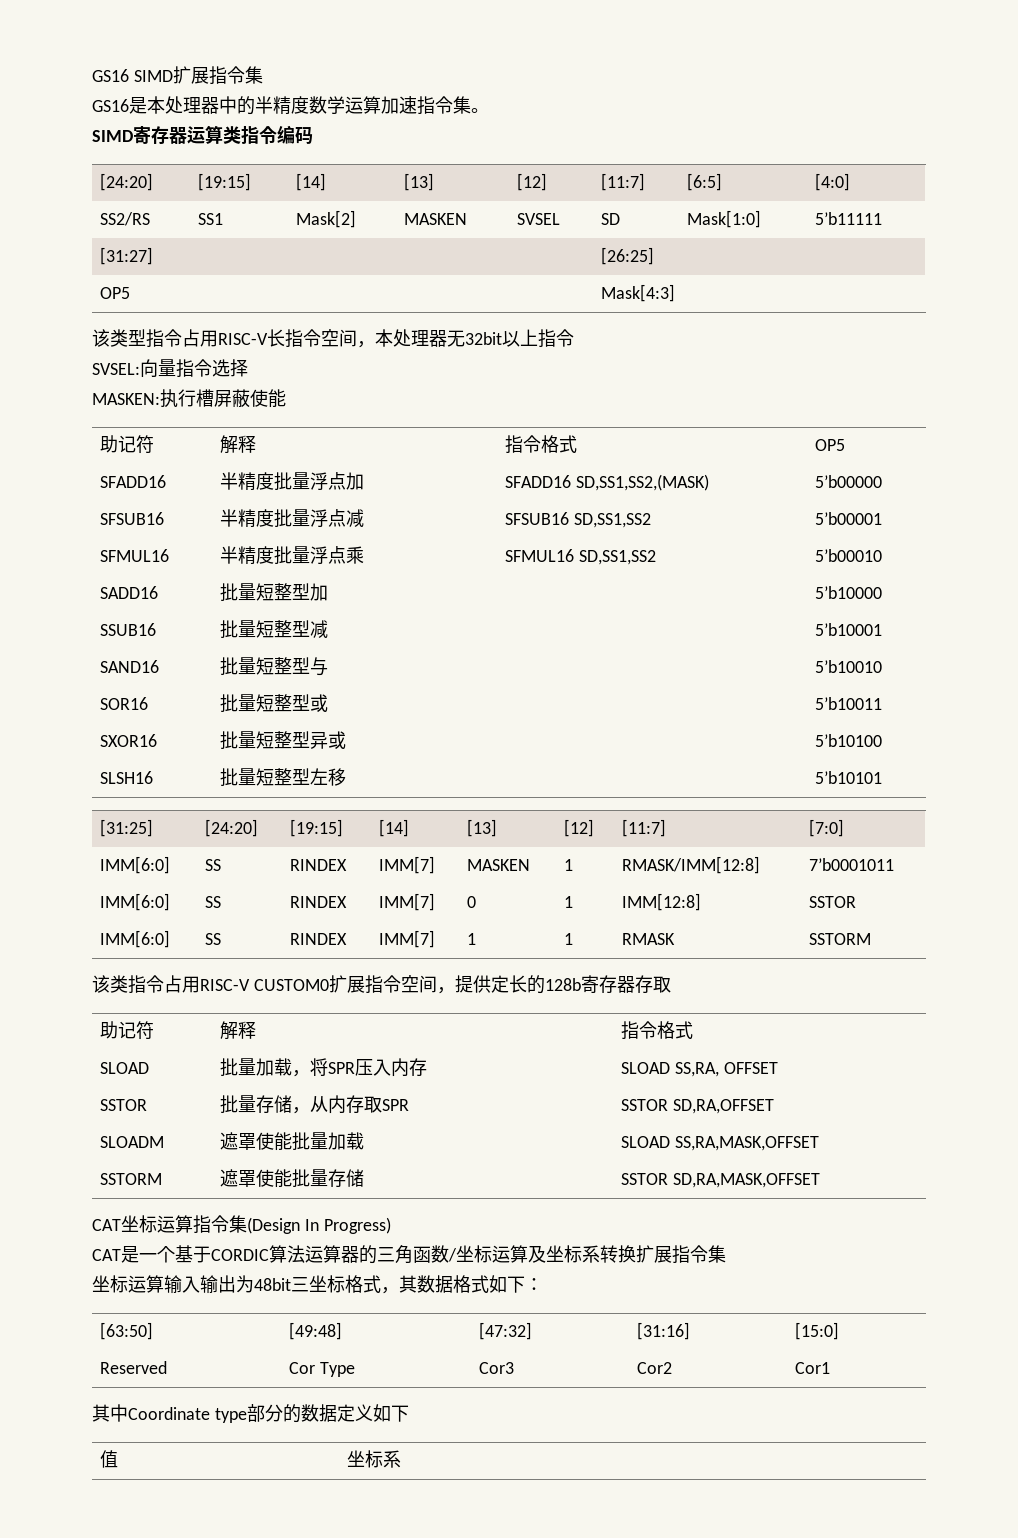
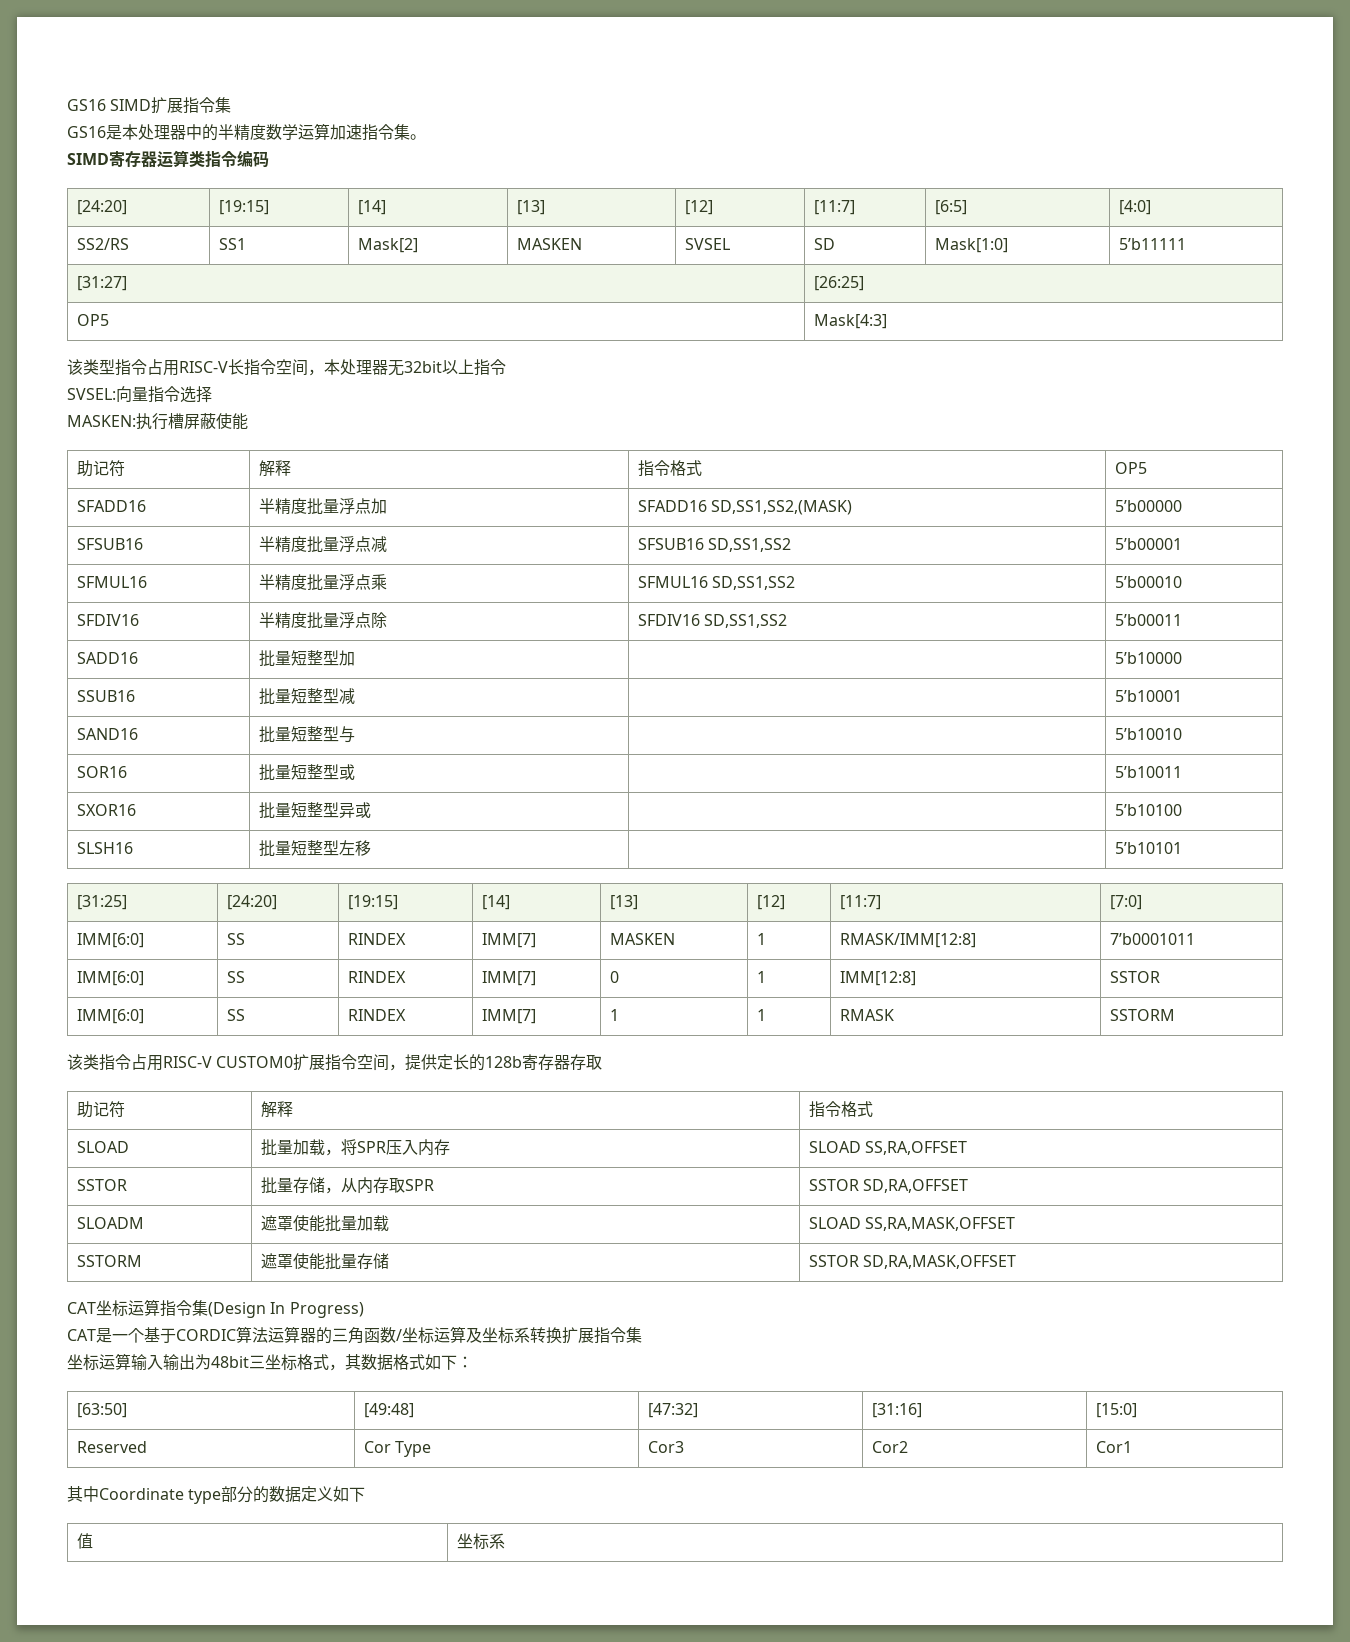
(883, 555) none -> [76,614,139,626] [258,612,387,629] [637,614,787,628] [1114,614,1182,626] // SFDIV16 | 半精度批量浮点除 | SFDIV16 SD,SS1,SS2 | 5’b00011
[675,1062,779,1077] SS,RA, OFFSET -> [864,1141,967,1155] SS,RA,OFFSET

